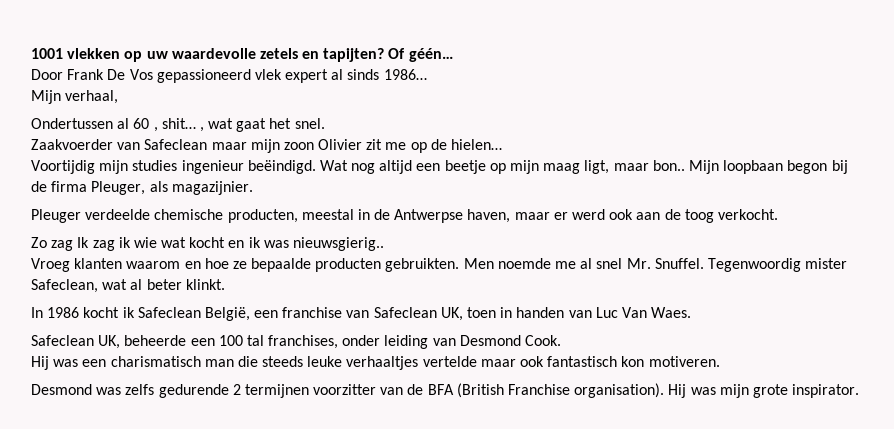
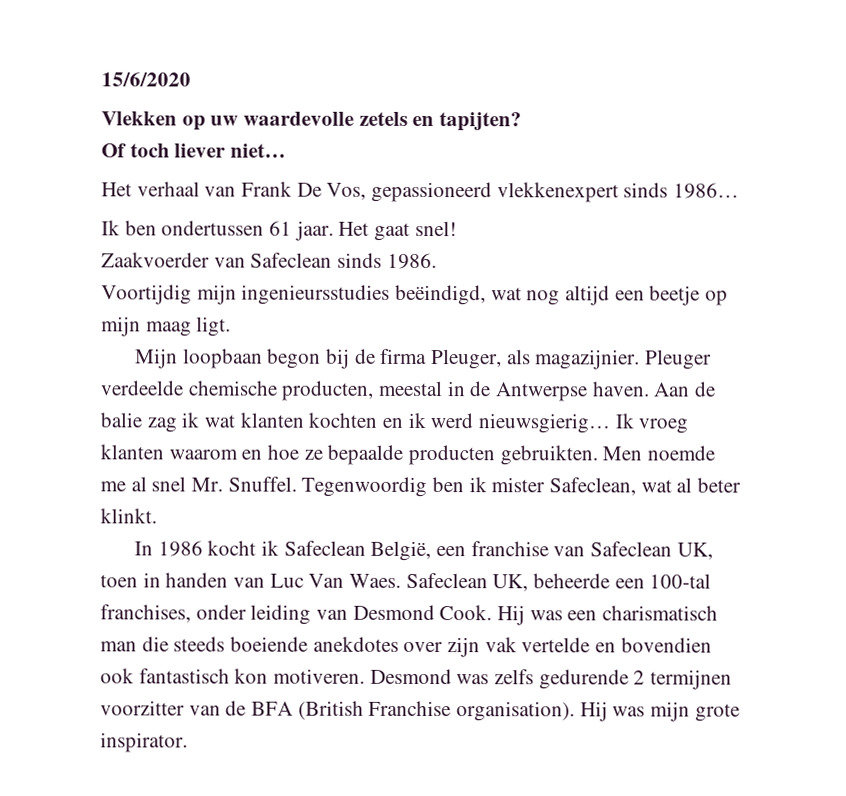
[31,48,121,59] 1001 vlekken -> [101,72,191,87] [101,111,177,126] 15/6/2020 // Vlekken
[388,48,453,62] [31,69,427,83] [31,90,119,104] [31,118,325,132] [31,139,503,153] [31,160,348,174] Of géén… // Door Frank De Vos gepassioneerd vlek expert al sinds 1986… // Mijn verhaal, // Ondertussen al 60 , shit… , wat gaat het snel. // Zaakvoerder van Safeclean maar mijn zoon Olivier zit me op de hielen… // Voortijdig mijn studies ingenieur beëindigd. Wat -> [101,143,287,158] [101,181,740,203] [101,220,457,241] [101,252,437,270] [101,284,522,306] // Of toch liever niet… // Het verhaal van Frank De Vos, gepassioneerd vlekkenexpert sinds 1986… // Ik ben ondertussen 61 jaar. Het gaat snel! // Zaakvoerder van Safeclean sinds 1986. // Voortijdig mijn ingenieursstudies beëindigd, wat
[584,160,685,174] ligt, maar bon.. -> [196,316,232,337] ligt. //
(253, 188) // -> (641, 359) none
[467,209,778,223] [31,237,385,251] [31,258,70,272] haven, maar er werd ook aan de toog verkocht. // Zo zag Ik zag ik wie wat kocht en ik was nieuwsgierig.. // Vroeg -> [592,381,717,397] [100,412,689,434] haven. Aan de balie zag ik wat klanten kochten en ik werd nieuwsgierig… Ik vroeg
(801, 265) none -> [432,477,487,493] ben ik
(692, 312) // -> (402, 580) none
[218,335,264,346] 100 tal -> [649,573,712,589] 100-tal
(562, 340) // -> (493, 613) none
[307,356,516,370] leuke verhaaltjes vertelde maar -> [230,636,712,658] boeiende anekdotes over zijn vak vertelde en bovendien
(720, 361) // -> (366, 676) none

